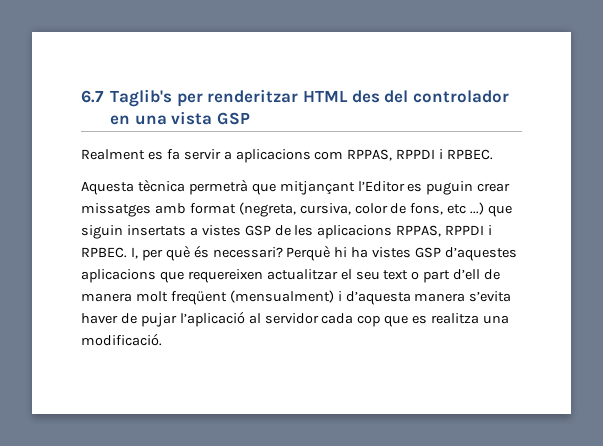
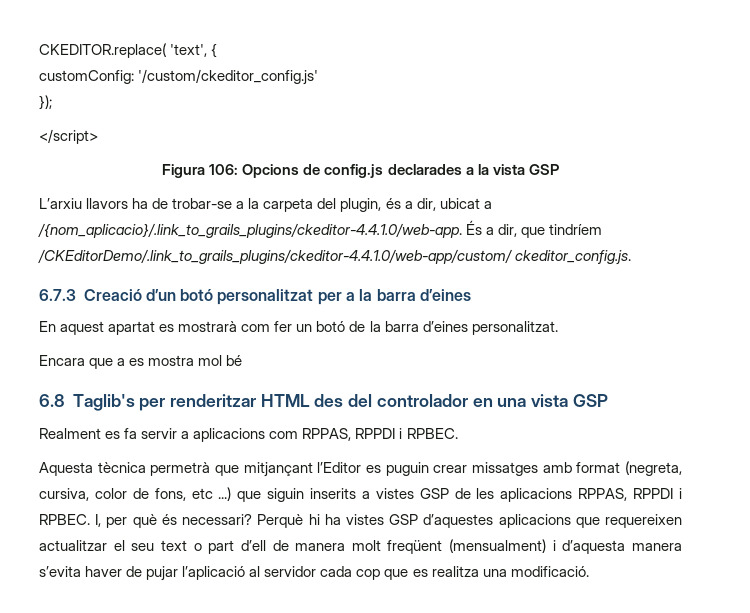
[81,90,104,103] 6.7 -> [39,43,218,58] [39,69,319,85] [39,95,52,110] [39,129,98,144] [162,164,559,178] [39,198,492,212] [38,220,603,238] [38,249,632,265] [39,289,472,305] [39,321,558,335] [39,355,243,369] [39,394,65,407] CKEDITOR.replace( 'text', { // customConfig: '/custom/ckeditor_config.js' // }); // </script> // Figura 106: Opcions de config.js declarades a la vista GSP // L’arxiu llavors ha de trobar-se a la carpeta del plugin, és a dir, ubicat a /{nom_aplicacio}/.link_to_grails_plugins/ckeditor-4.4.1.0/web-app. És a dir, que tindríem /CKEditorDemo/.link_to_grails_plugins/ckeditor-4.4.1.0/web-app/custom/ ckeditor_config.js. // 6.7.3 Creació d’un botó personalitzat per a la barra d’eines // En aquest apartat es mostrarà com fer un botó de la barra d’eines personalitzat. // Encara que a es mostra mol bé // 6.8
[126,225,186,236] insertats -> [310,488,357,499] inserits

